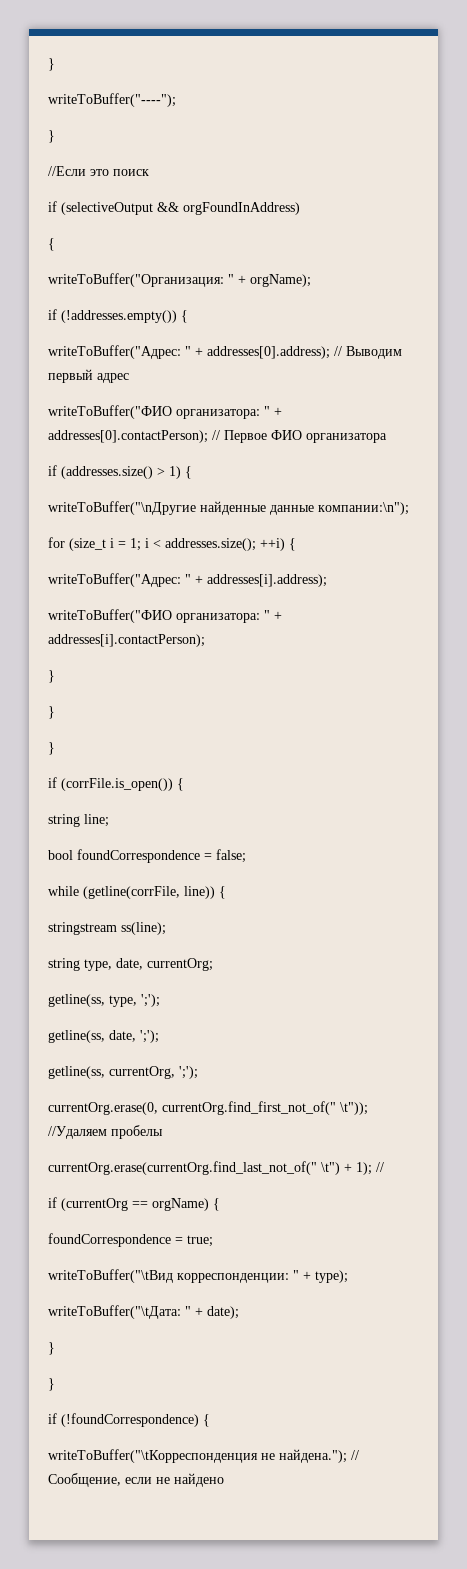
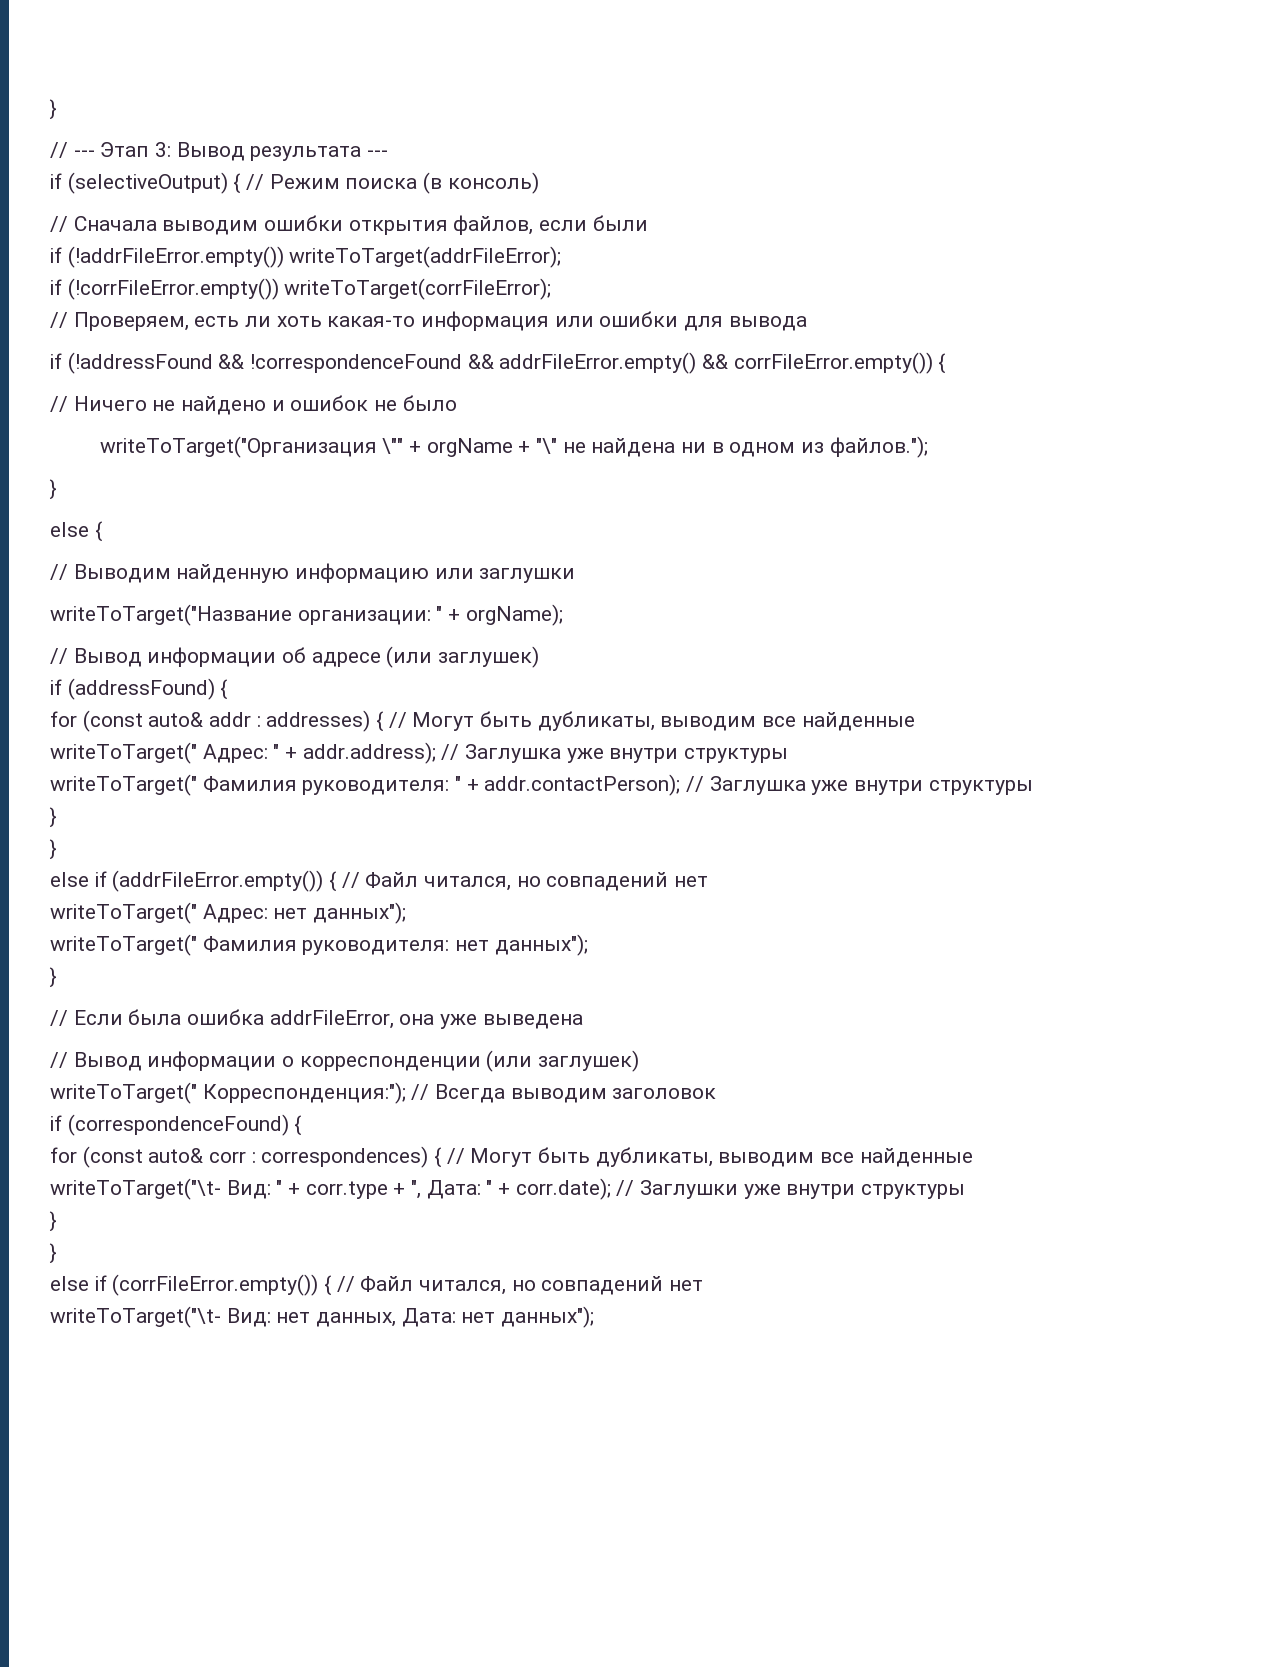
[48,58,55,71] [48,93,176,107] [48,130,55,143] [48,166,149,176] [48,201,300,215] [48,238,55,251] [48,273,311,287] [48,309,188,323] [48,345,402,359] [48,369,129,383] [48,405,282,419] [48,430,387,443] [48,465,192,479] [48,501,409,515] [48,537,296,551] [48,573,327,587] [48,609,282,623] [48,634,205,647] [48,670,55,683] [48,706,55,719] [48,742,55,755] [48,777,184,791] [48,814,109,827] [48,849,246,863] [48,886,226,899] [48,922,166,935] [48,958,213,971] [48,994,160,1007] [48,1030,159,1043] [48,1066,198,1079] [48,1101,368,1115] [48,1125,163,1139] [48,1161,384,1175] [48,1197,220,1211] [48,1233,213,1247] [48,1269,348,1283] [48,1305,239,1319] [48,1342,55,1355] [48,1378,55,1391] [48,1413,210,1427] [48,1449,359,1463] [48,1473,224,1487] } // writeToBuffer("----"); // } // //Если это поиск // if (selectiveOutput && orgFoundInAddress) // { // writeToBuffer("Организация: " + orgName); // if (!addresses.empty()) { // writeToBuffer("Адрес: " + addresses[0].address); // Выводим первый адрес // writeToBuffer("ФИО организатора: " + addresses[0].contactPerson); // Первое ФИО организатора // if (addresses.size() > 1) { // writeToBuffer("\nДругие найденные данные компании:\n"); // for (size_t i = 1; i < addresses.size(); ++i) { // writeToBuffer("Адрес: " + addresses[i].address); // writeToBuffer("ФИО организатора: " + addresses[i].contactPerson); // } // } // } // if (corrFile.is_open()) { // string line; // bool foundCorrespondence = false; // while (getline(corrFile, line)) { // stringstream ss(line); // string type, date, currentOrg; // getline(ss, type, ';'); // getline(ss, date, ';'); // getline(ss, currentOrg, ';'); // currentOrg.erase(0, currentOrg.find_first_not_of(" \t")); //Удаляем пробелы // currentOrg.erase(currentOrg.find_last_not_of(" \t") + 1); // // if (currentOrg == orgName) { // foundCorrespondence = true; // writeToBuffer("\tВид корреспонденции: " + type); // writeToBuffer("\tДата: " + date); // } // } // if (!foundCorrespondence) { // writeToBuffer("\tКорреспонденция не найдена."); // Сообщение, если не найдено -> [49,99,57,120] [50,142,389,161] [50,172,539,194] [50,215,648,235] [50,246,562,268] [50,278,552,300] [50,311,807,331] [50,352,947,374] [50,395,457,415] [99,436,928,458] [49,479,57,500] [50,521,103,542] [50,563,576,583] [50,604,563,626] [50,646,540,668] [50,678,229,700] [50,710,915,732] [50,742,789,764] [50,774,1033,796] [49,807,57,828] [49,839,57,860] [50,870,709,892] [50,902,407,924] [50,934,588,956] [49,967,57,988] [50,1009,583,1029] [50,1050,640,1072] [50,1082,717,1104] [50,1114,303,1136] [50,1146,973,1168] [50,1178,966,1200] [49,1211,57,1232] [49,1243,57,1264] [50,1274,704,1296] [50,1306,595,1328] } // // --- Этап 3: Вывод результата --- // if (selectiveOutput) { // Режим поиска (в консоль) // // Сначала выводим ошибки открытия файлов, если были // if (!addrFileError.empty()) writeToTarget(addrFileError); // if (!corrFileError.empty()) writeToTarget(corrFileError); // // Проверяем, есть ли хоть какая-то информация или ошибки для вывода // if (!addressFound && !correspondenceFound && addrFileError.empty() && corrFileError.empty()) { // // Ничего не найдено и ошибок не было // writeToTarget("Организация \"" + orgName + "\" не найдена ни в одном из файлов."); // } // else { // // Выводим найденную информацию или заглушки // writeToTarget("Название организации: " + orgName); // // Вывод информации об адресе (или заглушек) // if (addressFound) { // for (const auto& addr : addresses) { // Могут быть дубликаты, выводим все найденные // writeToTarget(" Адрес: " + addr.address); // Заглушка уже внутри структуры // writeToTarget(" Фамилия руководителя: " + addr.contactPerson); // Заглушка уже внутри структуры // } // } // else if (addrFileError.empty()) { // Файл читался, но совпадений нет // writeToTarget(" Адрес: нет данных"); // writeToTarget(" Фамилия руководителя: нет данных"); // } // // Если была ошибка addrFileError, она уже выведена // // Вывод информации о корреспонденции (или заглушек) // writeToTarget(" Корреспонденция:"); // Всегда выводим заголовок // if (correspondenceFound) { // for (const auto& corr : correspondences) { // Могут быть дубликаты, выводим все найденные // writeToTarget("\t- Вид: " + corr.type + ", Дата: " + corr.date); // Заглушки уже внутри структуры // } // } // else if (corrFileError.empty()) { // Файл читался, но совпадений нет // writeToTarget("\t- Вид: нет данных, Дата: нет данных");

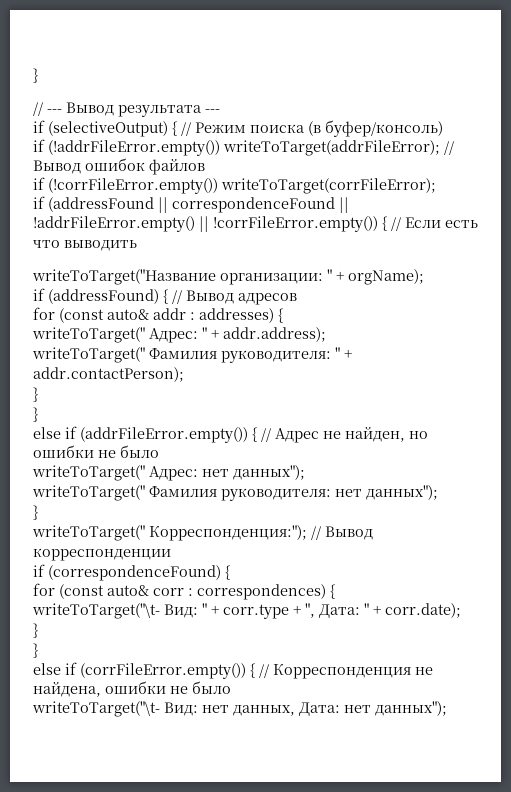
[100,142,172,157] Этап 3: -> (62, 111) none
[447,172,539,194] [50,215,648,235] консоль) // // Сначала выводим ошибки открытия файлов, если были -> [325,120,443,137] буфер/консоль)
(562, 257) none -> [444,141,454,155] [33,158,205,175] // Вывод ошибок файлов
[50,311,807,331] [50,352,947,374] [50,395,457,415] [99,436,928,458] [49,479,57,500] [50,521,103,542] [50,563,576,583] // Проверяем, есть ли хоть какая-то информация или ошибки для вывода // if (!addressFound && !correspondenceFound && addrFileError.empty() && corrFileError.empty()) { // // Ничего не найдено и ошибок не было // writeToTarget("Организация \"" + orgName + "\" не найдена ни в одном из файлов."); // } // else { // // Выводим найденную информацию или заглушки -> [33,196,349,213] [33,216,478,232] [33,240,137,251] if (addressFound || correspondenceFound || !addrFileError.empty() || !corrFileError.empty()) { // Если есть что выводить
[50,646,540,668] // // Вывод информации об адресе (или заглушек) -> (424, 277) none
(229, 689) none -> [172,290,297,305] // Вывод адресов
[388,711,915,731] // Могут быть дубликаты, выводим все найденные -> (283, 315) none
[441,744,789,763] // Заглушка уже внутри структуры -> (326, 334) none
[686,776,1033,795] // Заглушка уже внутри структуры -> (184, 374) none
[365,872,709,891] Файл читался, но совпадений нет -> [275,427,428,443] [33,445,159,458] Адрес не найден, но ошибки не было
[50,1009,583,1029] [50,1050,640,1072] // // Если была ошибка addrFileError, она уже выведена // // Вывод информации о корреспонденции (или заглушек) -> (38, 512) none
[435,1084,717,1103] Всегда выводим заголовок -> [325,526,373,540] [33,548,171,561] Вывод корреспонденции
[446,1147,973,1167] // Могут быть дубликаты, выводим все найденные -> (335, 591) none
[616,1180,966,1199] // Заглушки уже внутри структуры -> (461, 610) none
[360,1276,704,1295] Файл читался, но совпадений нет -> [273,664,433,679] [33,681,231,697] Корреспонденция не найдена, ошибки не было

